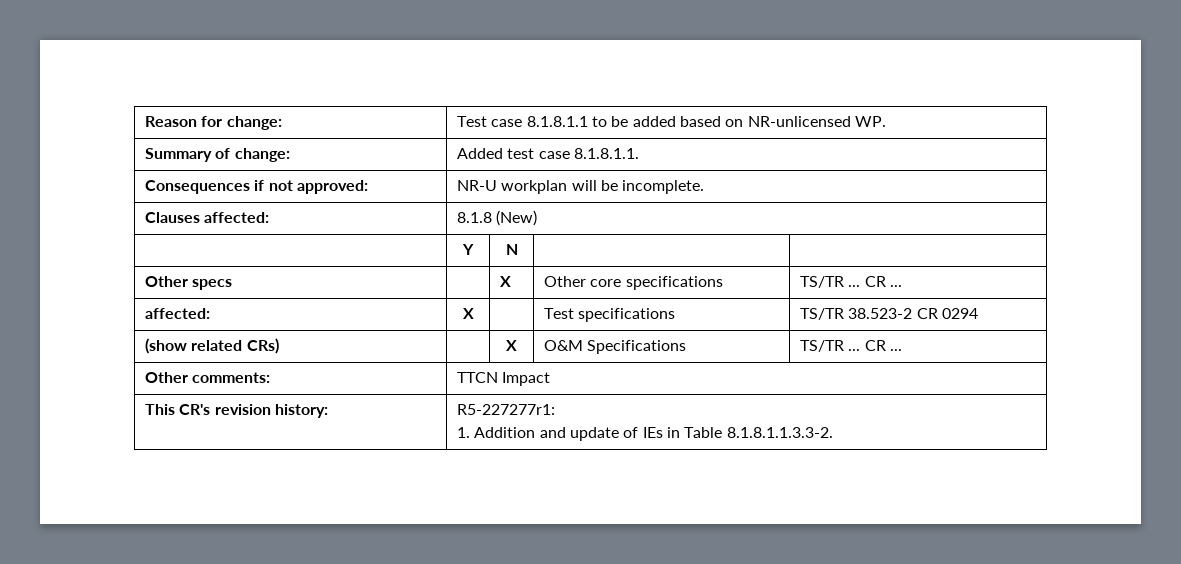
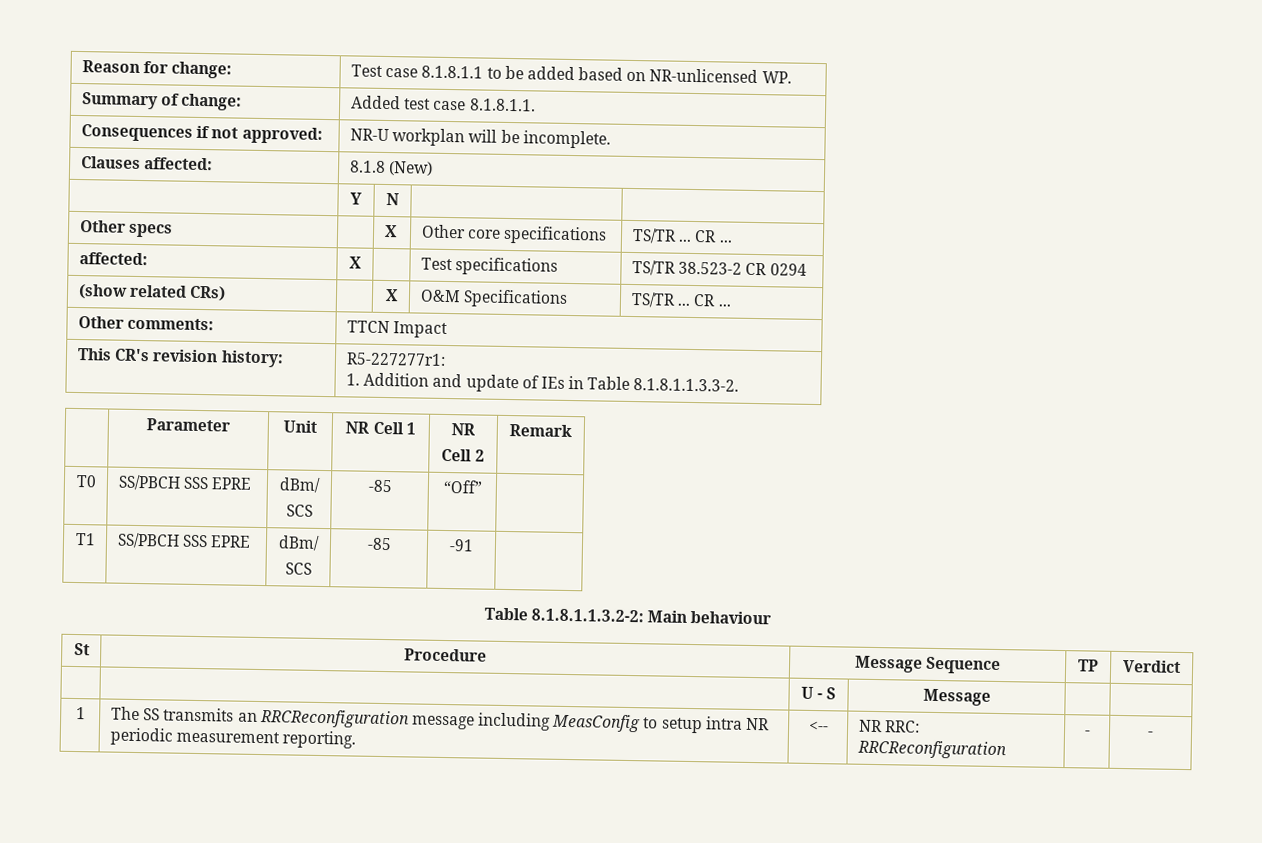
(833, 432) none -> [146,418,230,432] [283,420,317,433] [345,421,416,435] [451,423,476,436] [441,448,485,462] [509,424,572,438] [75,474,97,488] [117,474,253,491] [279,477,321,493] [285,504,313,517] [367,479,393,493] [442,479,483,494] [74,532,96,546] [116,532,252,549] [278,535,320,551] [284,562,312,575] [366,537,392,551] [449,539,474,552] [483,607,772,625] [73,642,90,656] [404,648,487,662] [853,655,1002,675] [1078,659,1099,672] [1122,660,1181,673] [800,686,837,700] [922,688,991,706] [75,707,86,720] [110,706,770,734] [109,727,357,749] [808,720,829,732] [857,719,921,733] [856,739,1007,760] [1083,730,1091,736] [1147,731,1154,737] // | Parameter | Unit | NR Cell 1 | NR // Cell 2 | Remark // T0 | SS/PBCH SSS EPRE | dBm/ // SCS | -85 | “Off” | // T1 | SS/PBCH SSS EPRE | dBm/ // SCS | -85 | -91 | // Table 8.1.8.1.1.3.2-2: Main behaviour // St | Procedure | Message Sequence | TP | Verdict // | | U - S | Message | | // 1 | The SS transmits an RRCReconfiguration message including MeasConfig to setup intra NR periodic measurement reporting. | <-- | NR RRC: RRCReconfiguration | - | -

